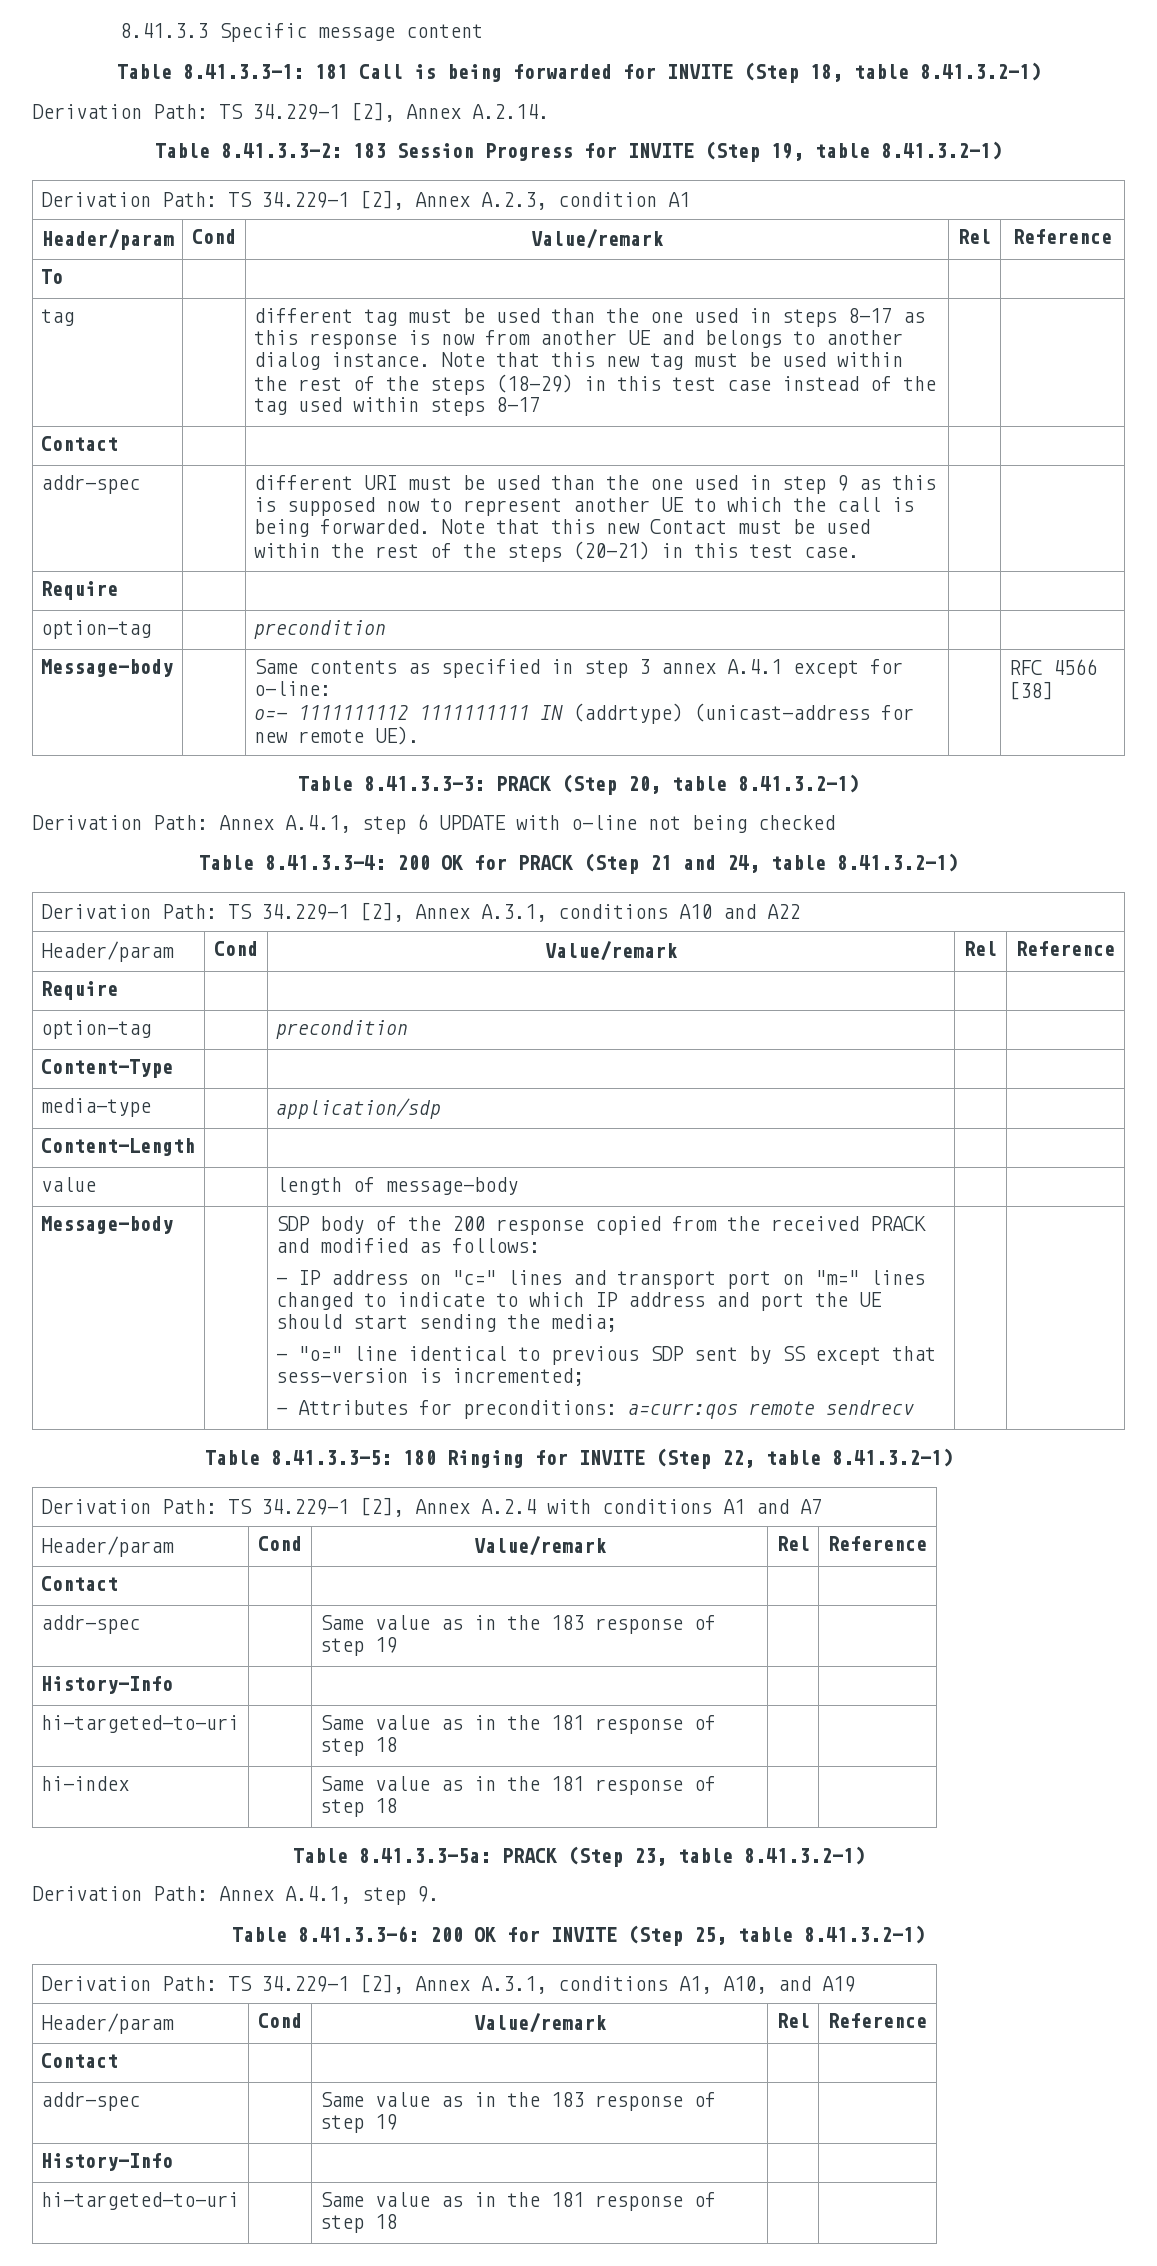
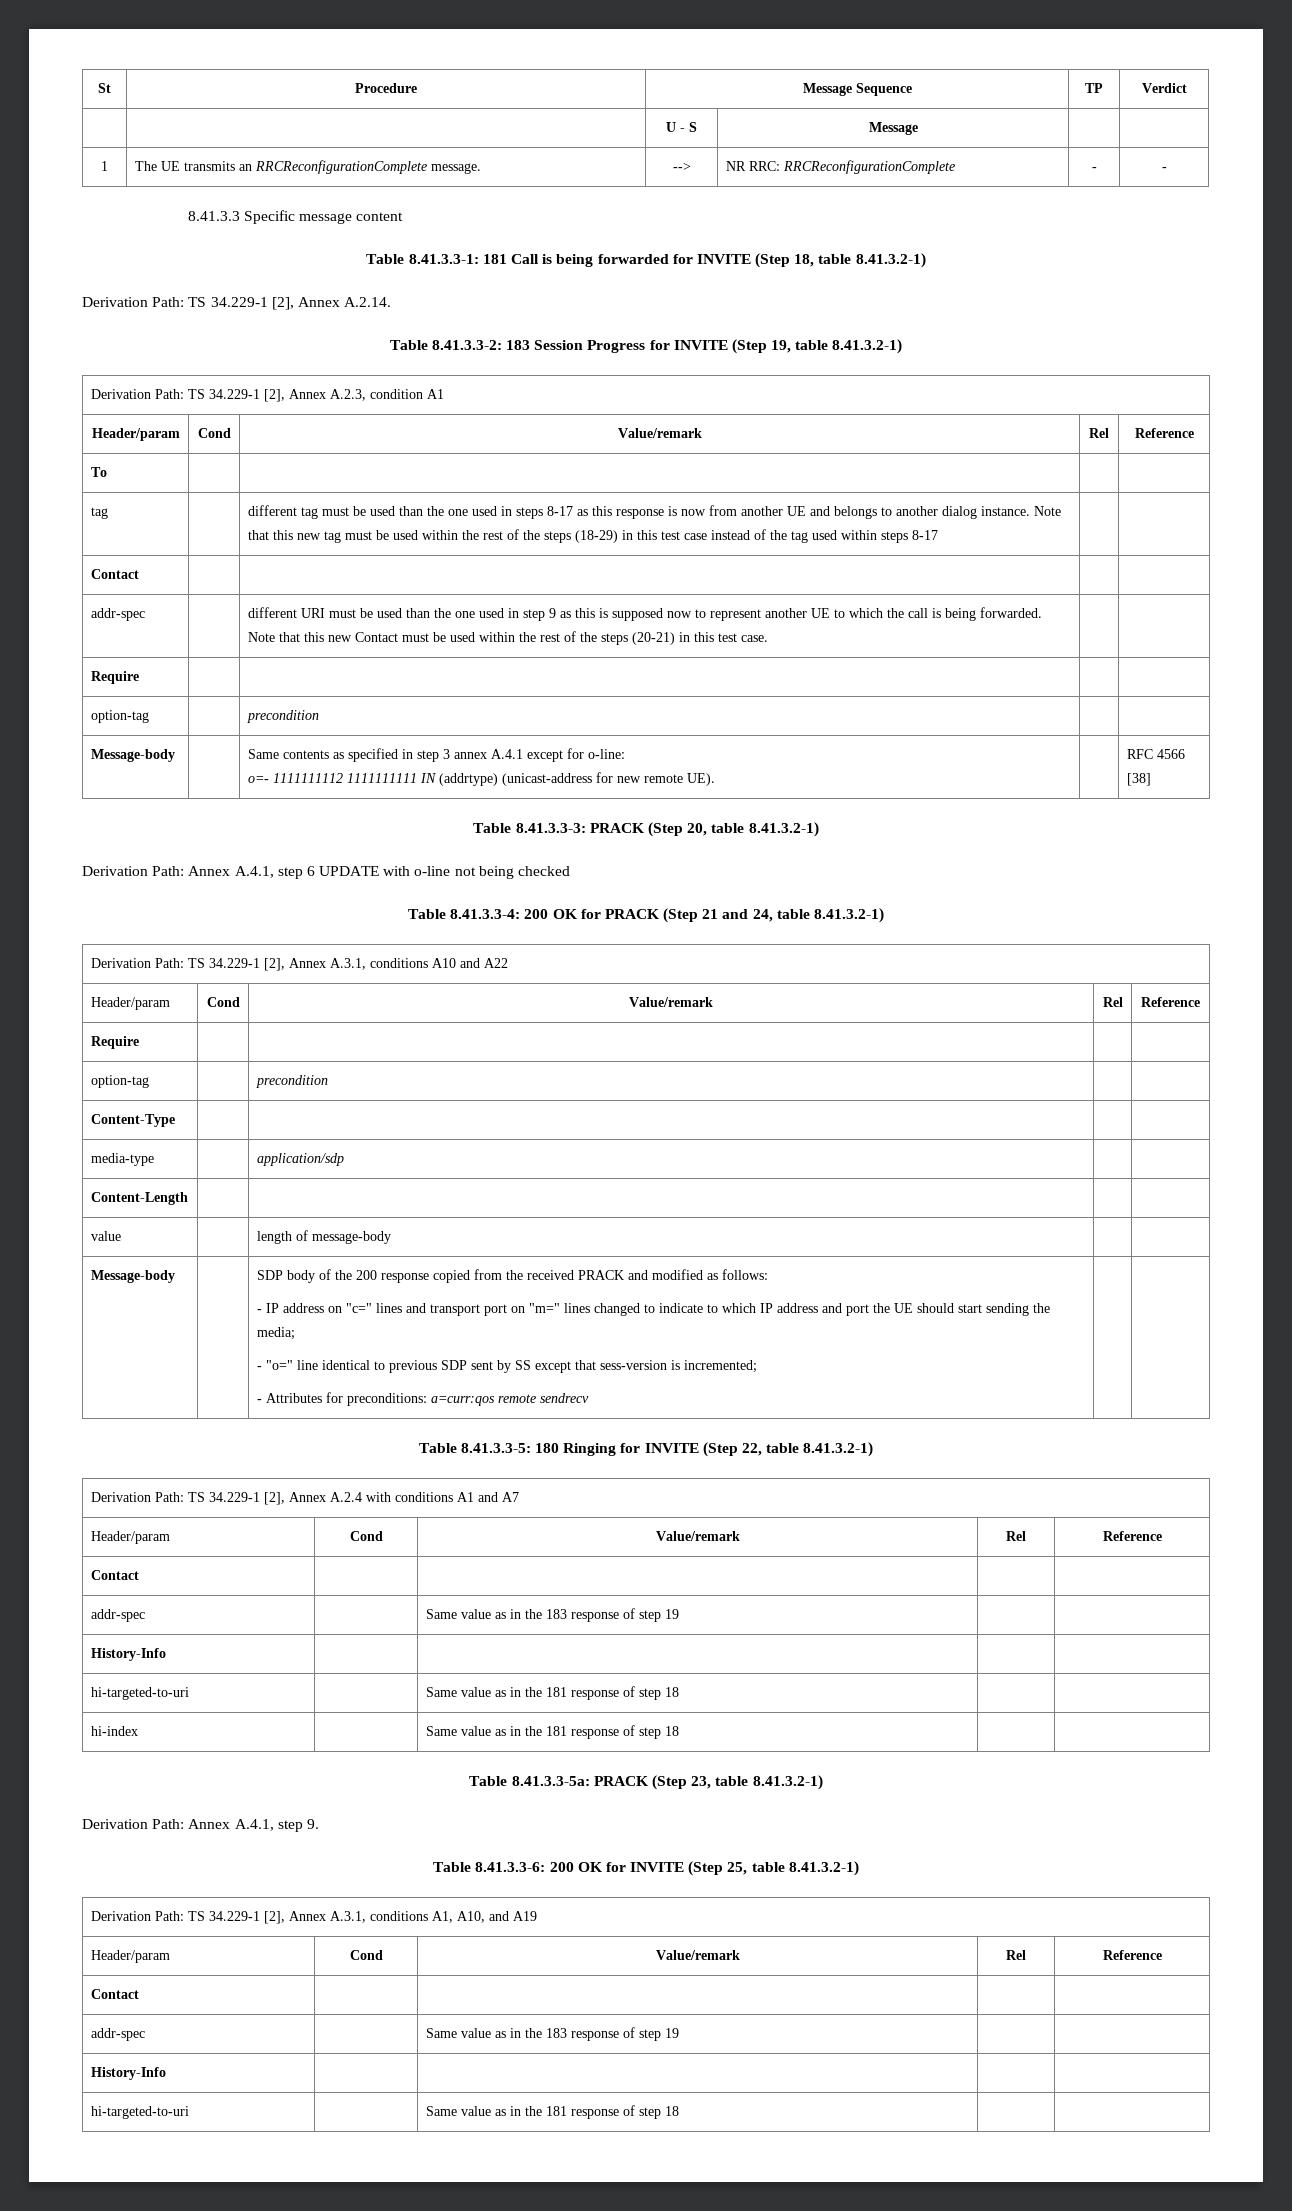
(120, 30) none -> [98,83,111,93] [355,83,417,93] [802,83,912,96] [1085,83,1103,93] [1141,83,1187,93] [666,122,697,132] [868,122,918,135] [101,161,108,171] [134,160,481,174] [672,162,691,171] [725,160,955,174] [1091,167,1097,171] [1161,167,1167,171] St | Procedure | Message Sequence | TP | Verdict // | | U - S | Message | | // 1 | The UE transmits an RRCReconfigurationComplete message. | --> | NR RRC: RRCReconfigurationComplete | - | - //

